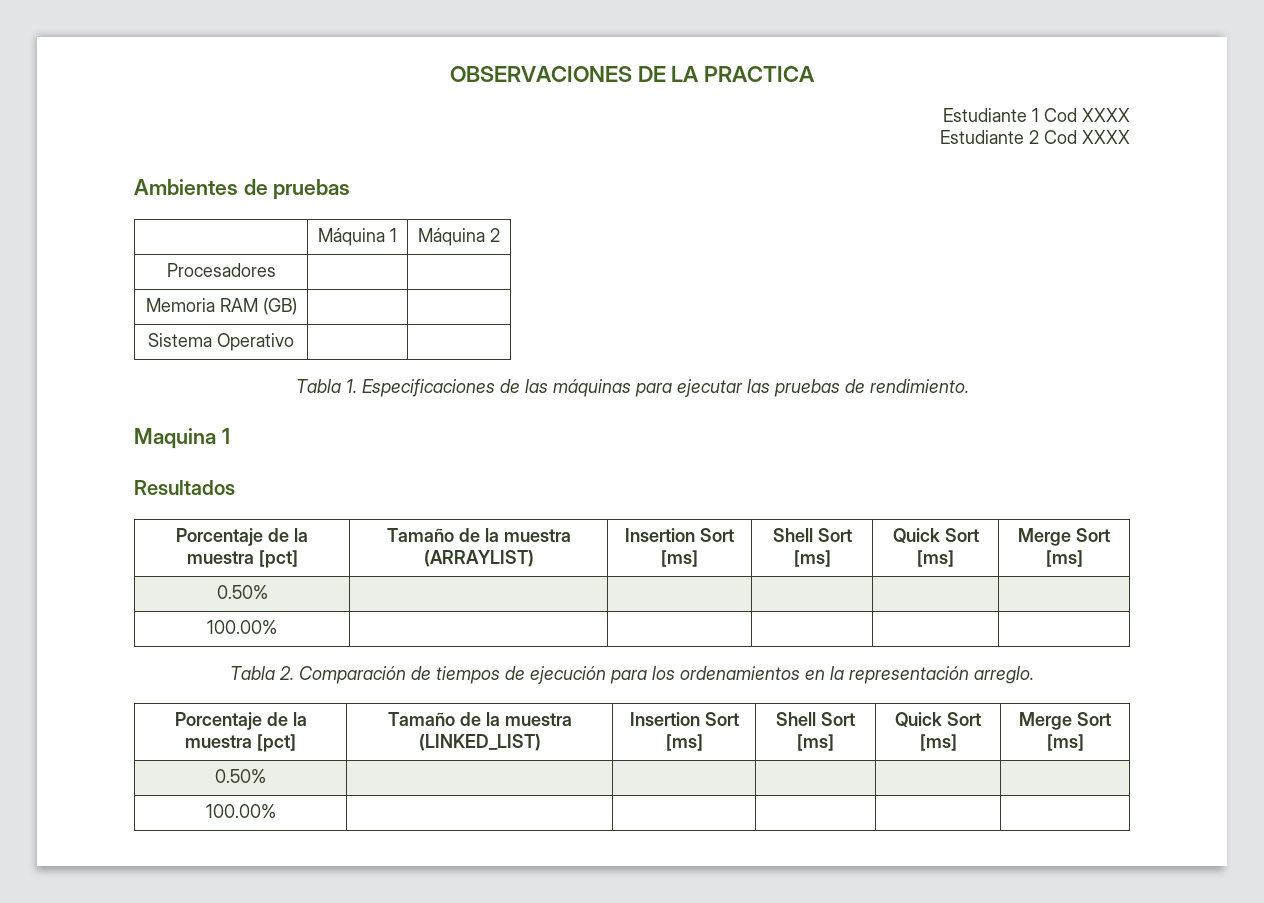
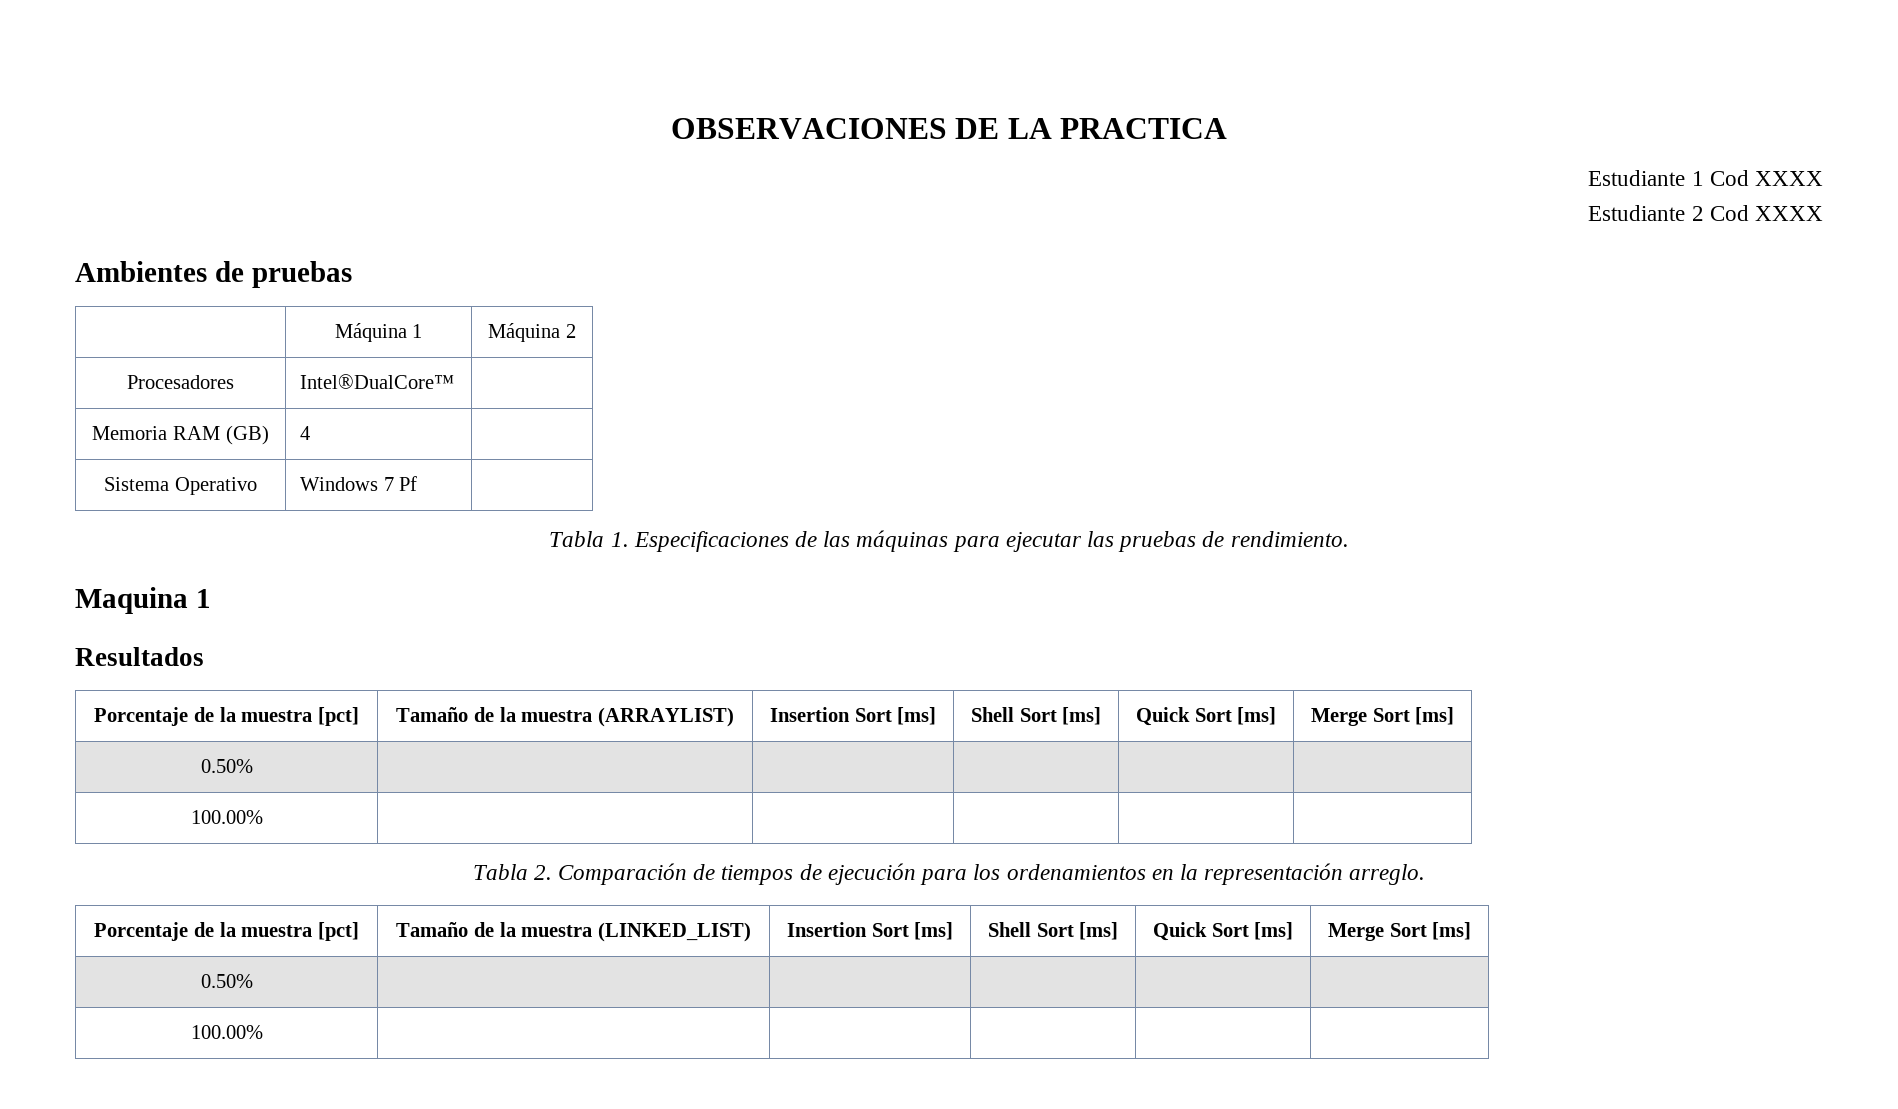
(276, 270) none -> [300,374,455,389] Intel®DualCore™
(297, 306) none -> [300,426,311,440] 4
(294, 342) none -> [300,476,418,491] Windows 7 Pf

